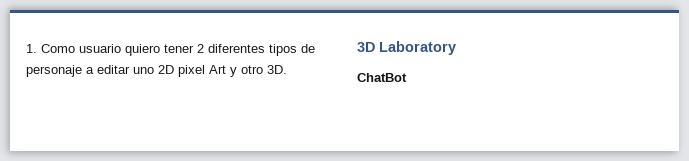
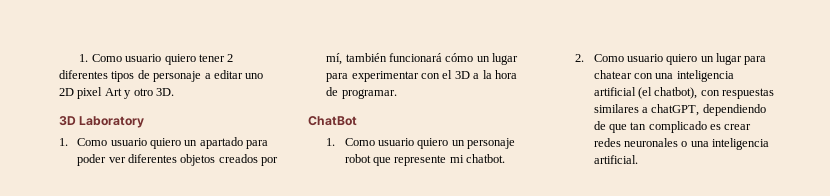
[357,73,407,82] ChatBot -> [59,137,269,149] [77,154,279,166] [326,53,519,65] [326,70,517,82] [326,87,397,99] [308,116,357,126] [326,138,516,149] [344,154,506,166] [575,53,767,65] [593,70,734,82] [593,87,775,99] [593,104,766,116] [593,121,752,133] [593,138,770,150] [593,155,638,164] 1. Como usuario quiero un apartado para poder ver diferentes objetos creados por mí, también funcionará cómo un lugar para experimentar con el 3D a la hora de programar. // ChatBot // 1. Como usuario quiero un personaje robot que represente mi chatbot. // 2. Como usuario quiero un lugar para chatear con una inteligencia artificial (el chatbot), con respuestas similares a chatGPT, dependiendo de que tan complicado es crear redes neuronales o una inteligencia artificial.

